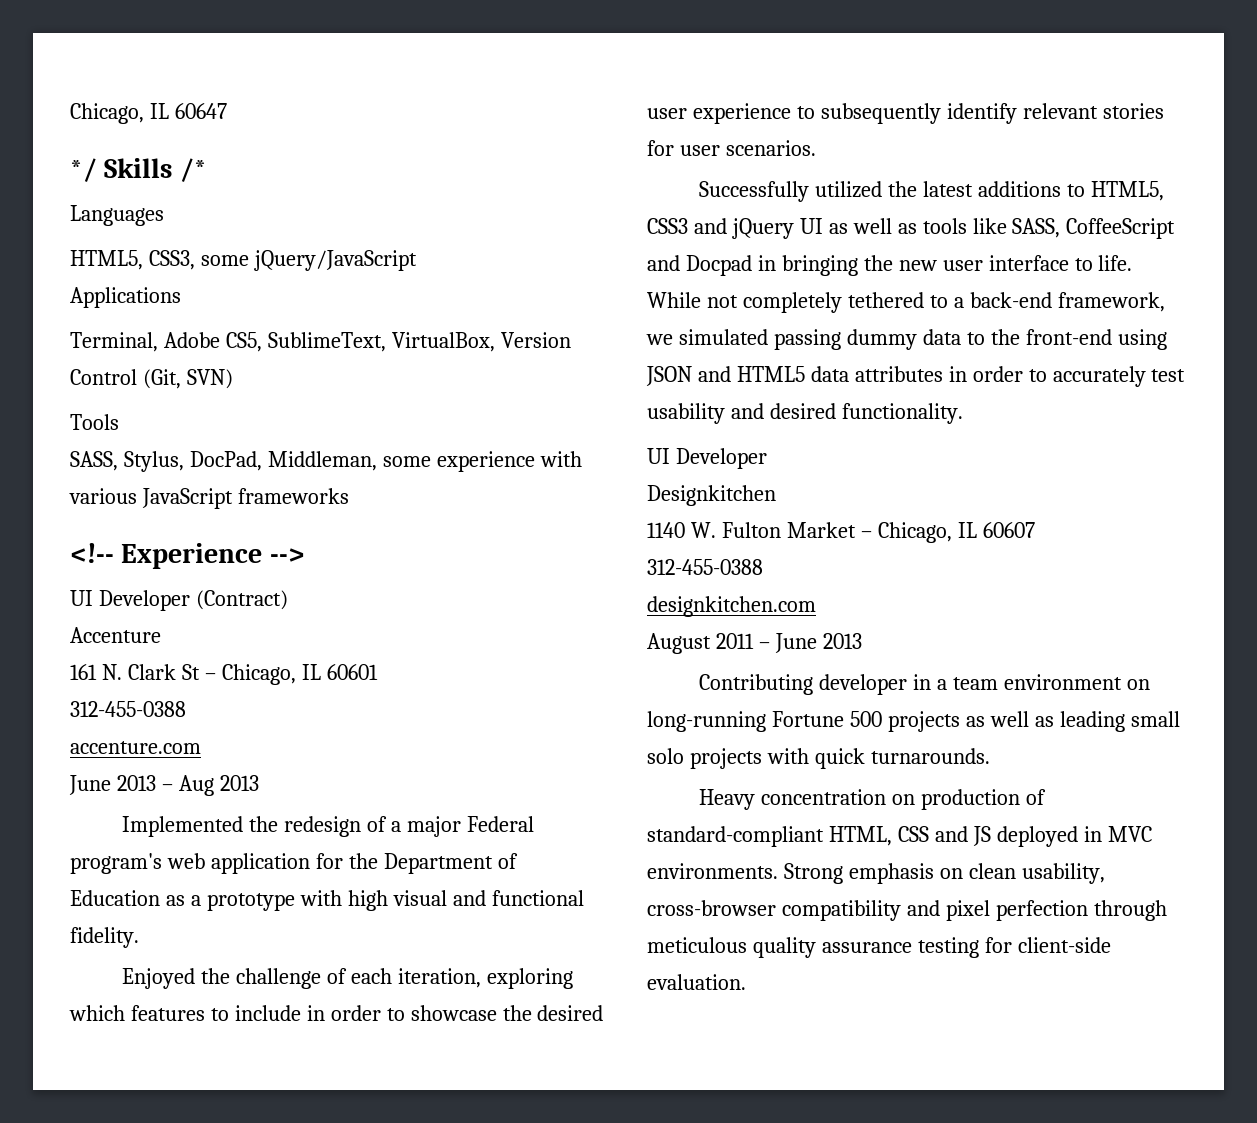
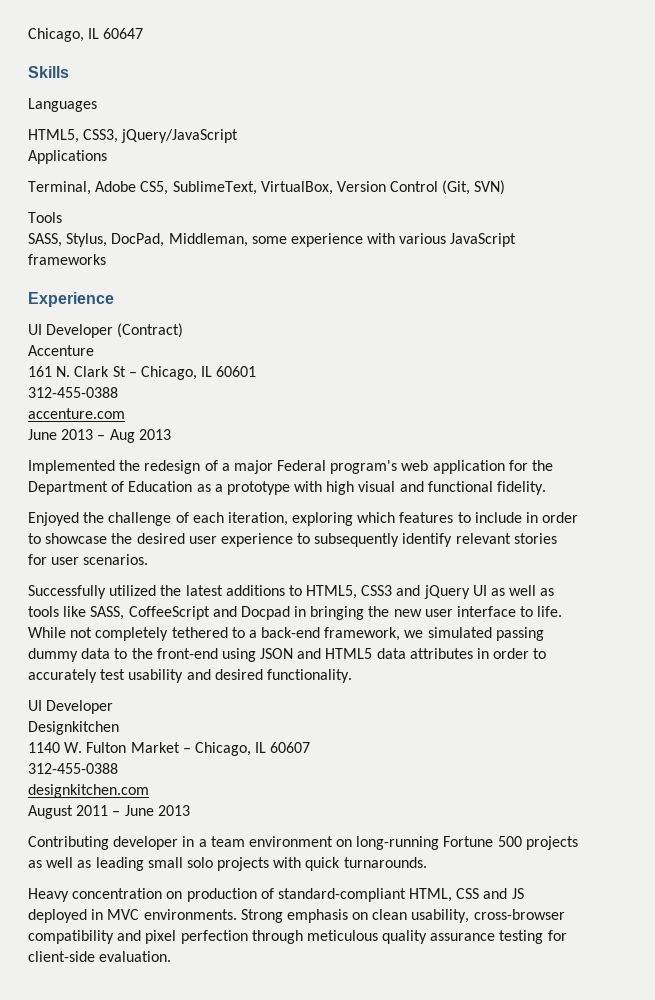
[70,158,97,182] */ -> (144, 33) none
[179,158,207,182] /* -> (69, 72) none
[200,255,249,266] some -> (119, 136) none
[70,543,114,563] <!-- -> (106, 259) none
[269,548,305,563] --> -> (114, 299) none

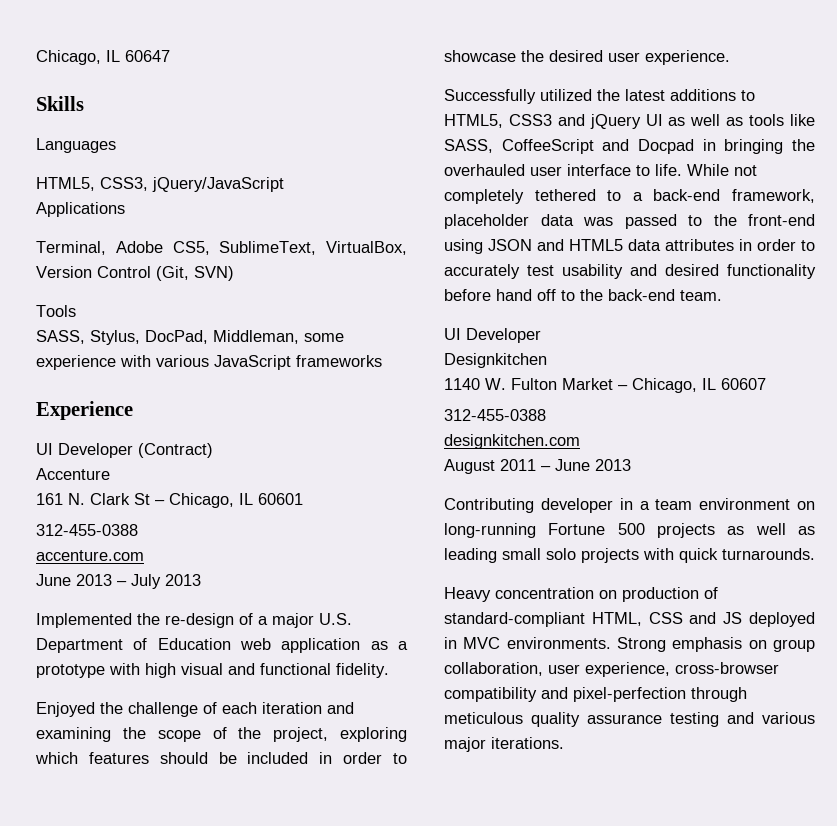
[109,429,135,443] Aug -> [131,574,161,589] July
[144,460,201,474] redesign -> [165,613,234,628] re-design
[277,460,554,474] Federal program's web application for the -> [319,613,352,625] U.S.
(193, 486) none -> [240,638,361,653] web application
[227,512,522,526] iteration, exploring which features to include -> [262,702,354,714] [36,727,407,742] [35,752,309,764] iteration and examining the scope of the project, exploring which features should be included
[220,533,557,547] [28,554,149,565] experience to subsequently identify relevant stories for user scenarios. -> [645,50,730,65] experience.
[393,609,422,617] new -> [444,164,525,176] overhauled
[404,627,544,641] [28,648,111,662] we simulated passing dummy data -> [444,214,677,229] placeholder data was passed
[266,669,352,683] functionality. -> [727,264,816,279] [444,289,722,301] functionality before hand off to the back-end team.
[372,909,470,923] clean usability, -> [773,639,815,652] [444,662,670,677] group collaboration, user experience,
[145,930,248,944] pixel perfection -> [573,687,686,702] pixel-perfection
[547,930,567,941] [28,951,172,962] for client-side evaluation. -> [727,712,815,724] [444,737,564,752] and various major iterations.

